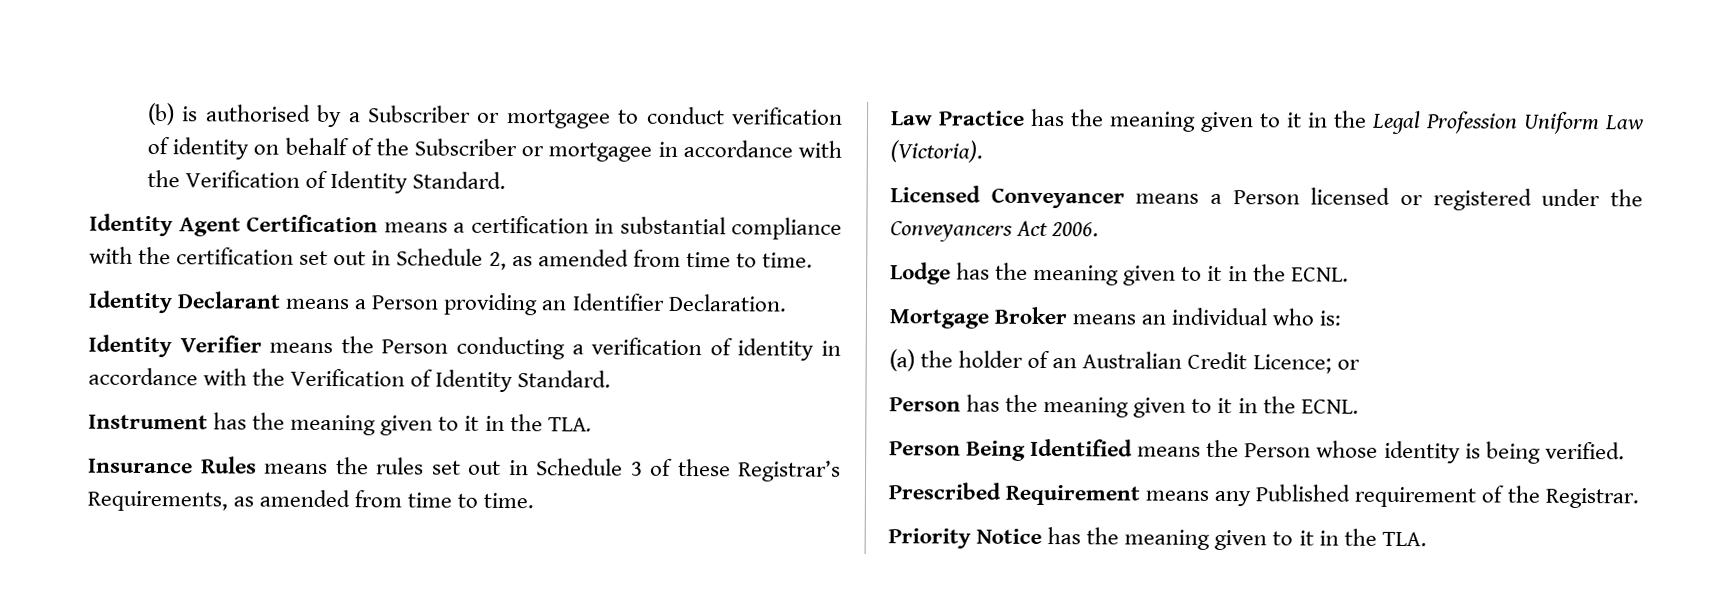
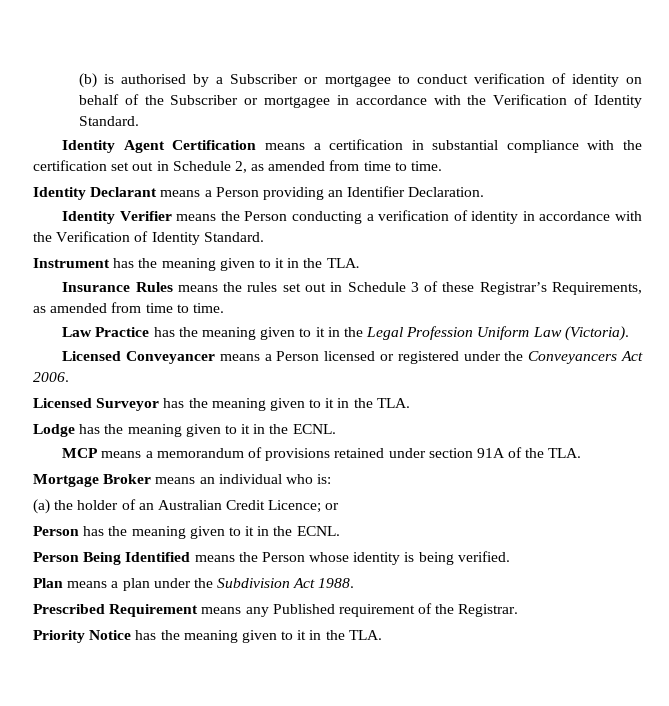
(1100, 229) none -> [33,398,410,411] // Licensed Surveyor has the meaning given to it in the TLA.
(1349, 274) none -> [62,447,582,461] // MCP means a memorandum of provisions retained under section 91A of the TLA.
(1625, 450) none -> [33,578,355,591] // Plan means a plan under the Subdivision Act 1988.

